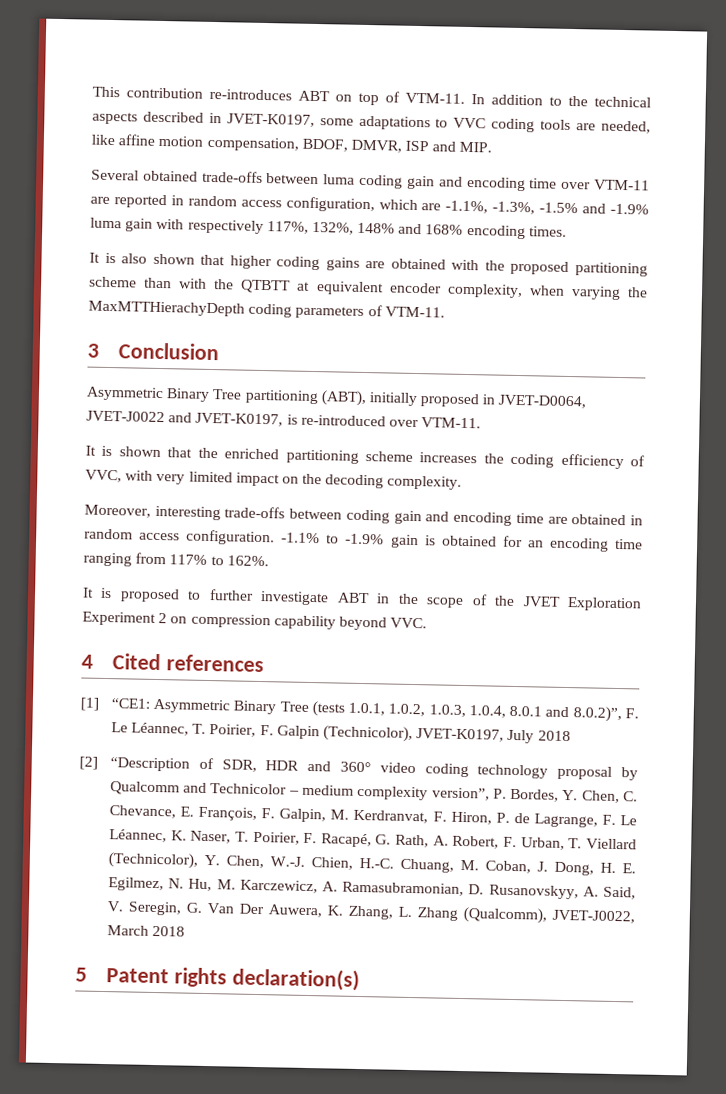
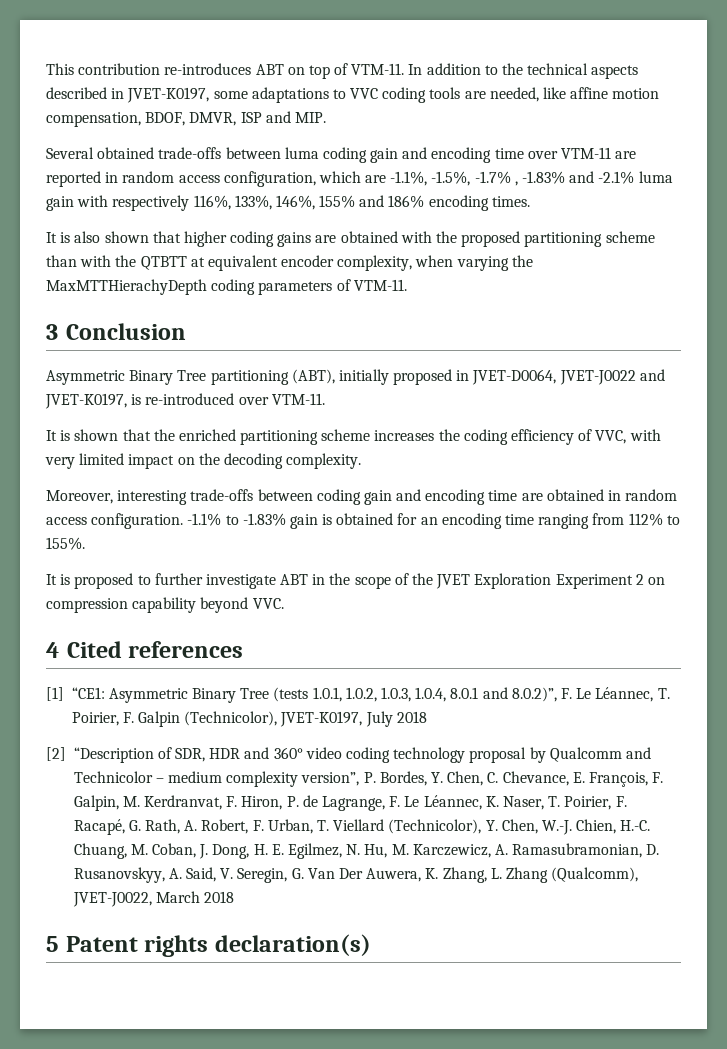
[492,201,650,215] [90,217,464,235] -1.3%, -1.5% and -1.9% luma gain with respectively 117%, 132%, 148% and 168% -> [431,171,673,186] [46,195,425,211] -1.5%, -1.7% , -1.83% and -2.1% luma gain with respectively 116%, 133%, 146%, 155% and 186%
[345,533,385,545] -1.9% -> [242,513,286,526] -1.83%
[169,554,269,567] 117% to 162%. -> [628,513,680,526] [46,537,85,550] 112% to 155%.

